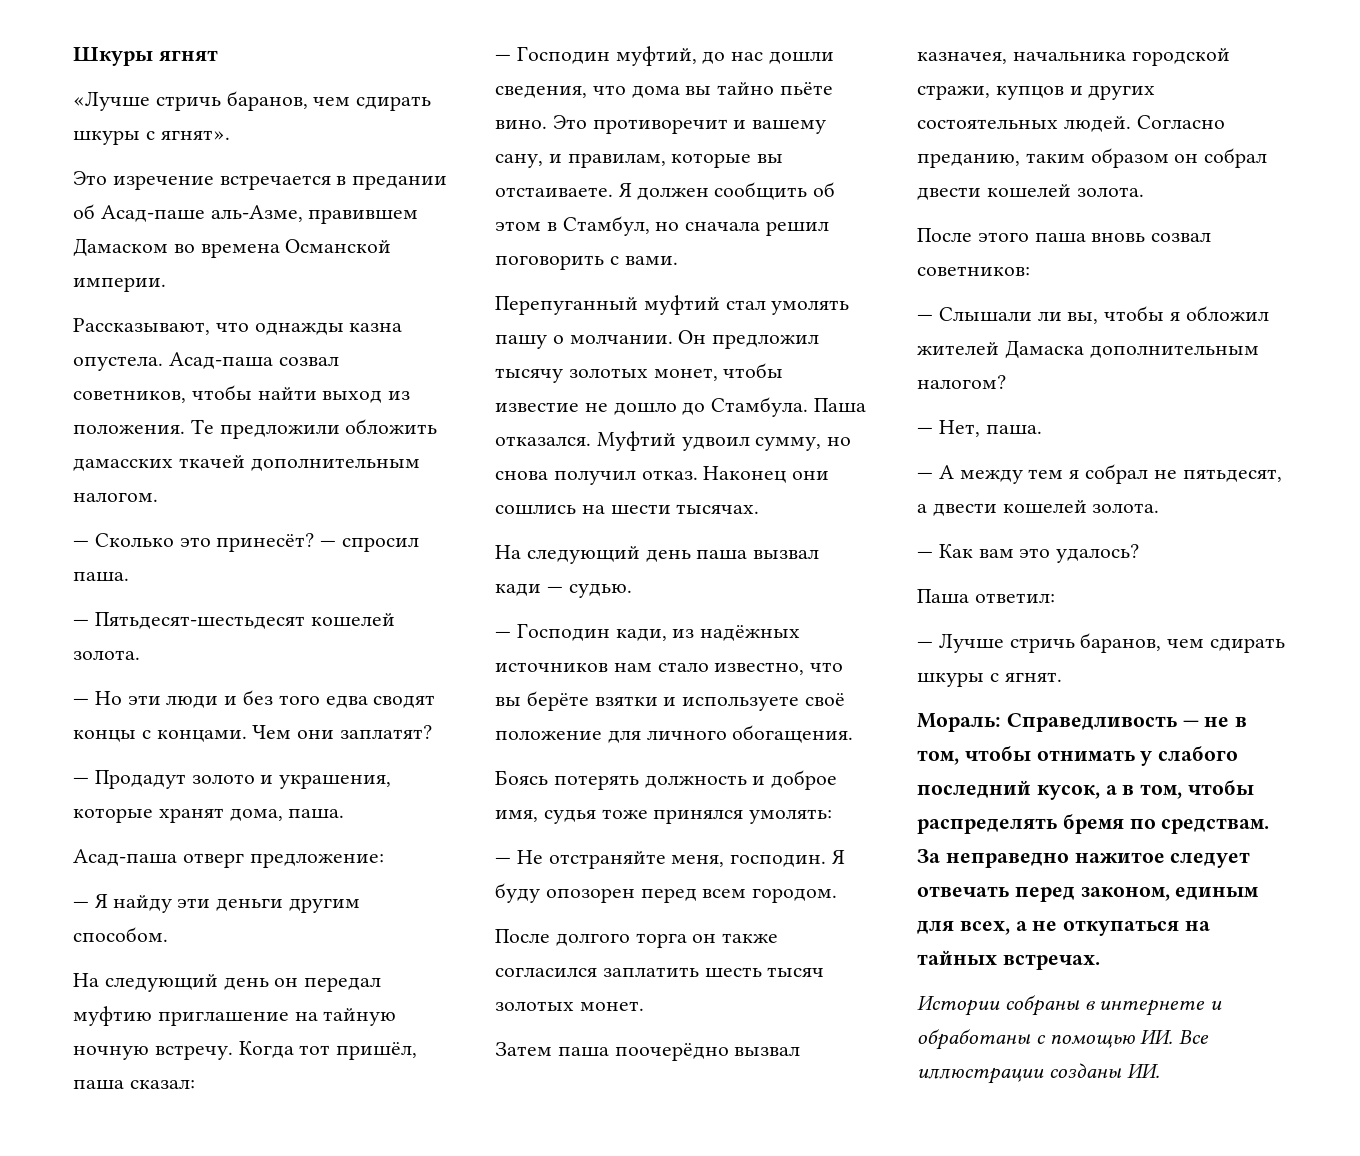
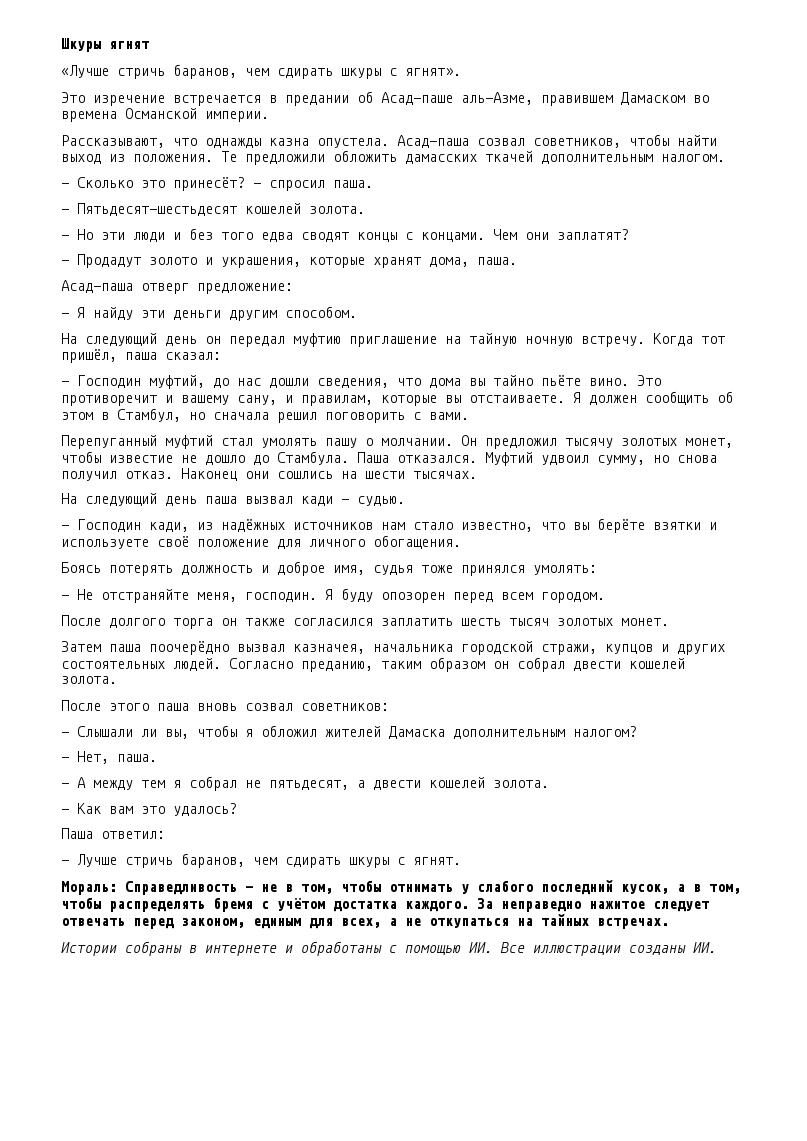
[1129,818,1270,834] по средствам. -> [261,898,469,912] с учётом достатка каждого.

